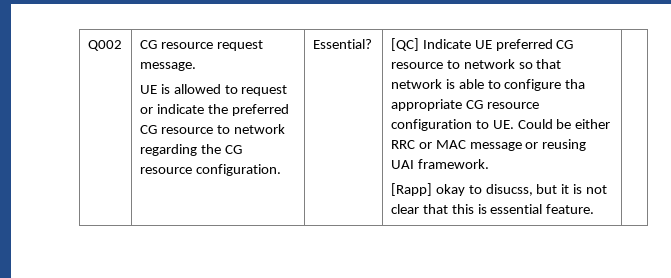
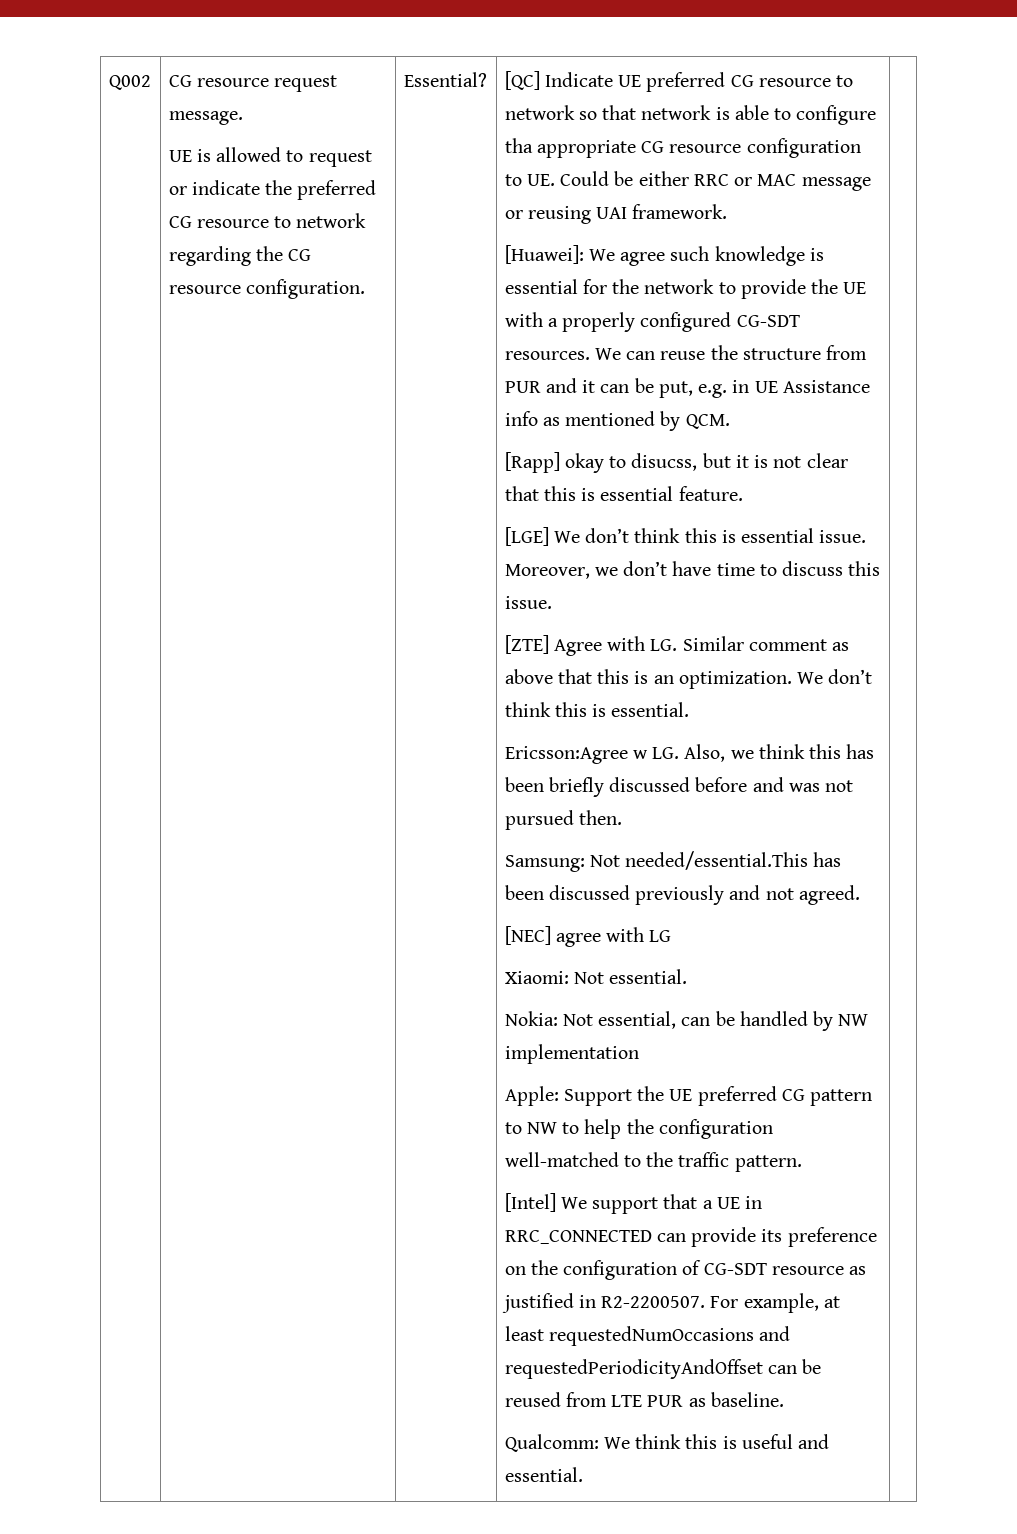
(489, 164) none -> [504,245,824,266] [504,279,867,299] [504,312,800,332] [504,345,868,360] [504,378,870,398] [504,411,730,431] // [Huawei]: We agree such knowledge is essential for the network to provide the UE with a properly configured CG-SDT resources. We can reuse the structure from PUR and it can be put, e.g. in UE Assistance info as mentioned by QCM.
(595, 209) none -> [504,527,867,546] [504,561,881,579] [504,596,552,609] [504,635,850,656] [504,669,873,689] [504,702,690,717] [504,744,875,764] [504,777,854,797] [504,810,622,830] [504,851,842,872] [504,885,860,905] [504,926,672,947] [504,969,688,984] [504,1011,869,1031] [504,1044,639,1064] [504,1086,873,1106] [504,1119,773,1139] [504,1152,802,1172] [504,1193,763,1214] [504,1227,877,1247] [504,1260,867,1280] [501,1293,840,1313] [504,1326,791,1346] [504,1359,822,1379] [504,1392,784,1407] [504,1434,830,1452] [504,1467,583,1482] // [LGE] We don’t think this is essential issue. Moreover, we don’t have time to discuss this issue. // [ZTE] Agree with LG. Similar comment as above that this is an optimization. We don’t think this is essential. // Ericsson:Agree w LG. Also, we think this has been briefly discussed before and was not pursued then. // Samsung: Not needed/essential.This has been discussed previously and not agreed. // [NEC] agree with LG // Xiaomi: Not essential. // Nokia: Not essential, can be handled by NW implementation // Apple: Support the UE preferred CG pattern to NW to help the configuration well-matched to the traffic pattern. // [Intel] We support that a UE in RRC_CONNECTED can provide its preference on the configuration of CG-SDT resource as justified in R2-2200507. For example, at least requestedNumOccasions and requestedPeriodicityAndOffset can be reused from LTE PUR as baseline. // Qualcomm: We think this is useful and essential.

